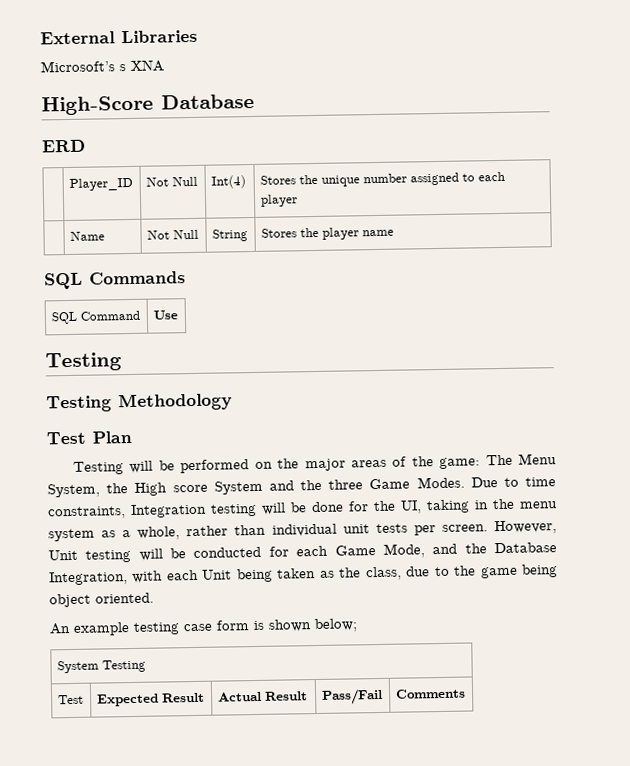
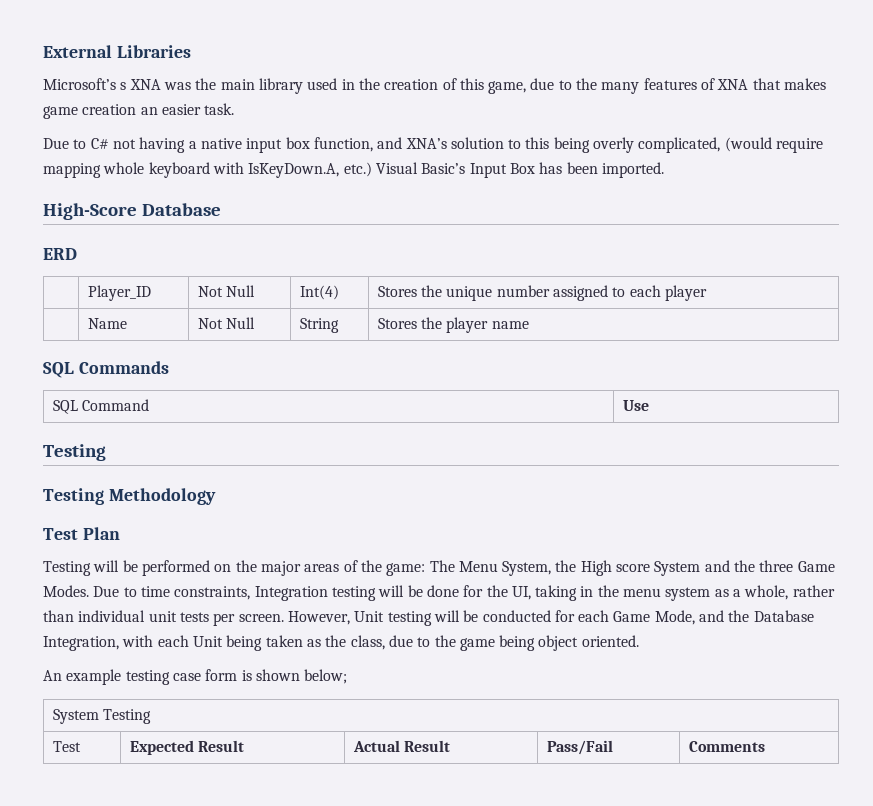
(164, 65) none -> [163,78,827,94] [43,103,235,119] [43,137,824,153] [43,162,664,178] was the main library used in the creation of this game, due to the many features of XNA that makes game creation an easier task. // Due to C# not having a native input box function, and XNA’s solution to this being overly complicated, (would require mapping whole keyboard with IsKeyDown.A, etc.) Visual Basic’s Input Box has been imported.

